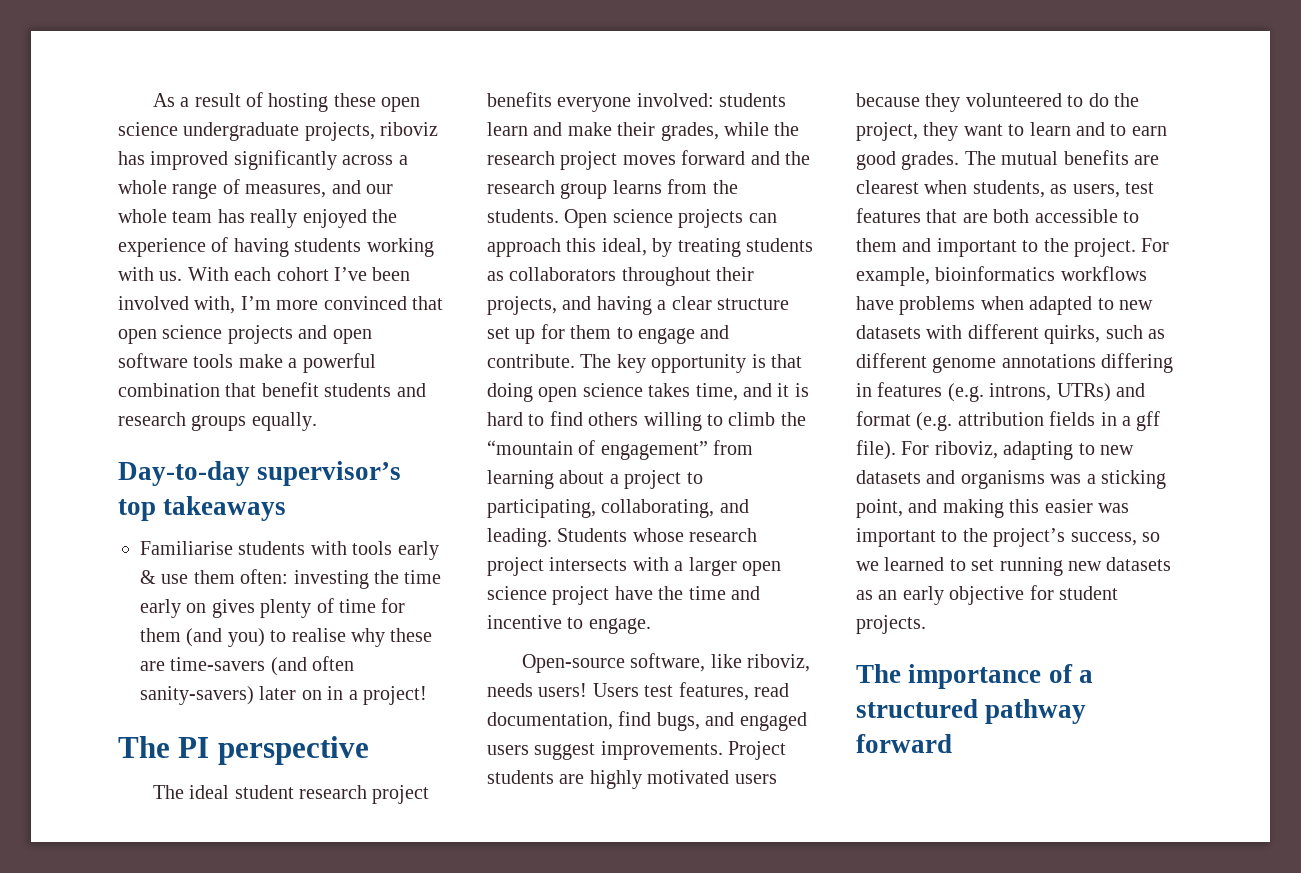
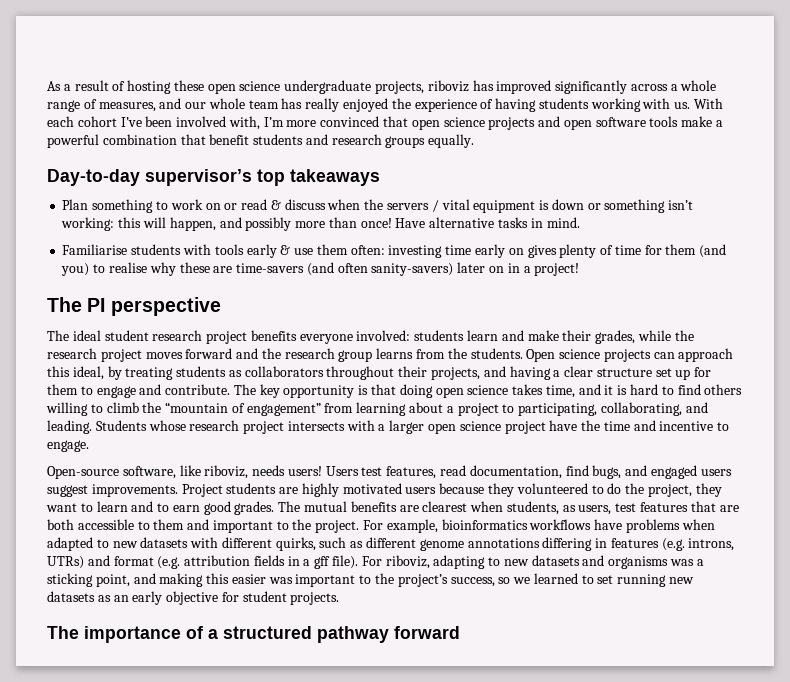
(287, 508) none -> [62,199,694,213] [61,217,580,231] // Plan something to work on or read & discuss when the servers / vital equipment is down or something isn’t working: this will happen, and possibly more than once! Have alternative tasks in mind.
[374,570,399,584] the -> (443, 251) none

